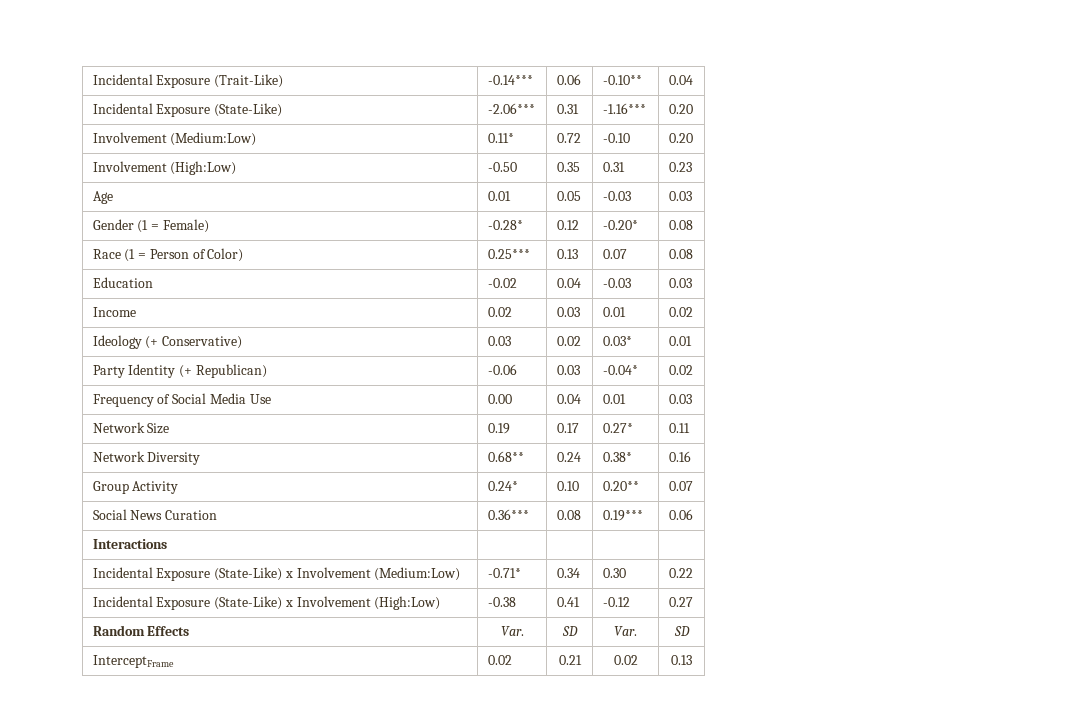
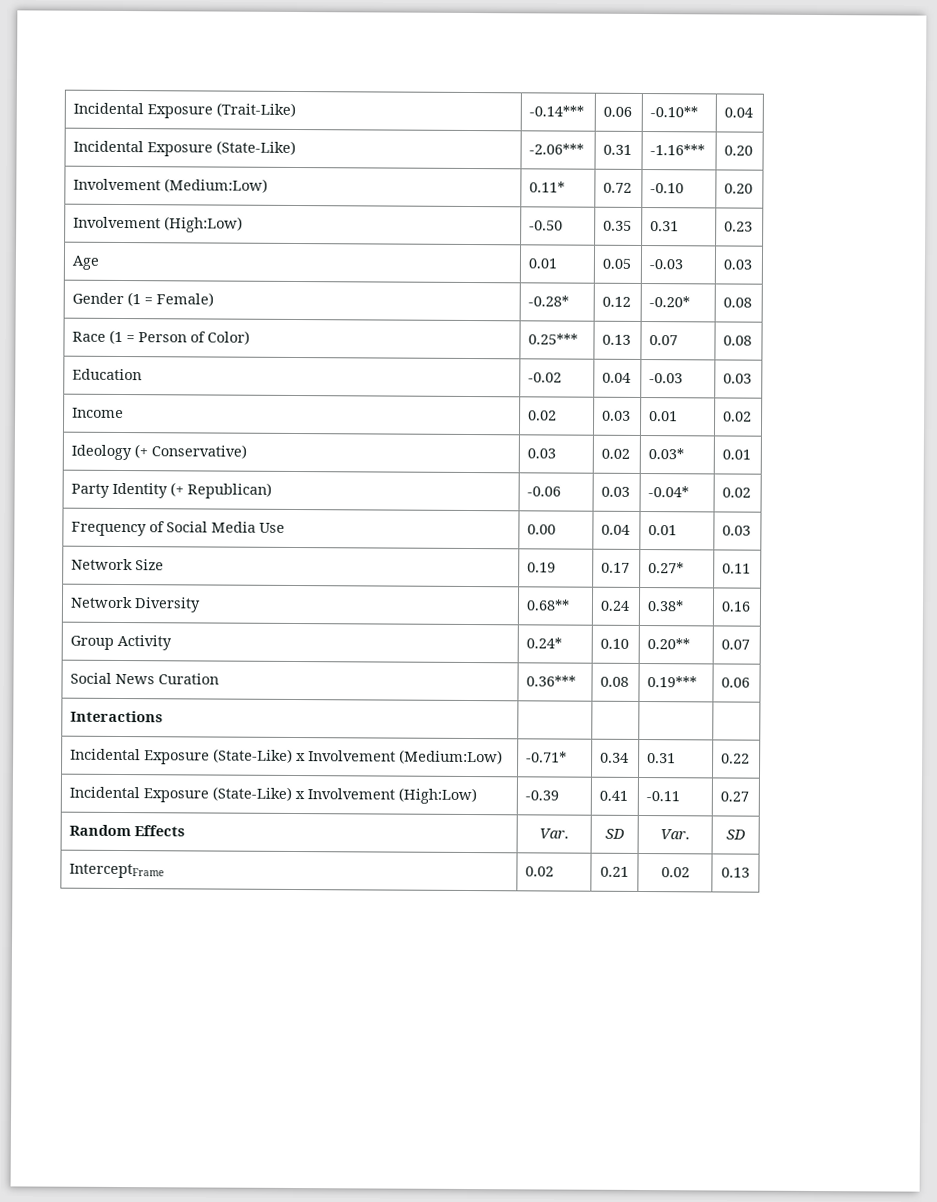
[602,568,626,578] 0.30 -> [647,753,677,764] 0.31
[487,597,516,607] -0.38 -> [525,790,560,801] -0.39
[602,597,630,607] -0.12 -> [646,791,681,802] -0.11

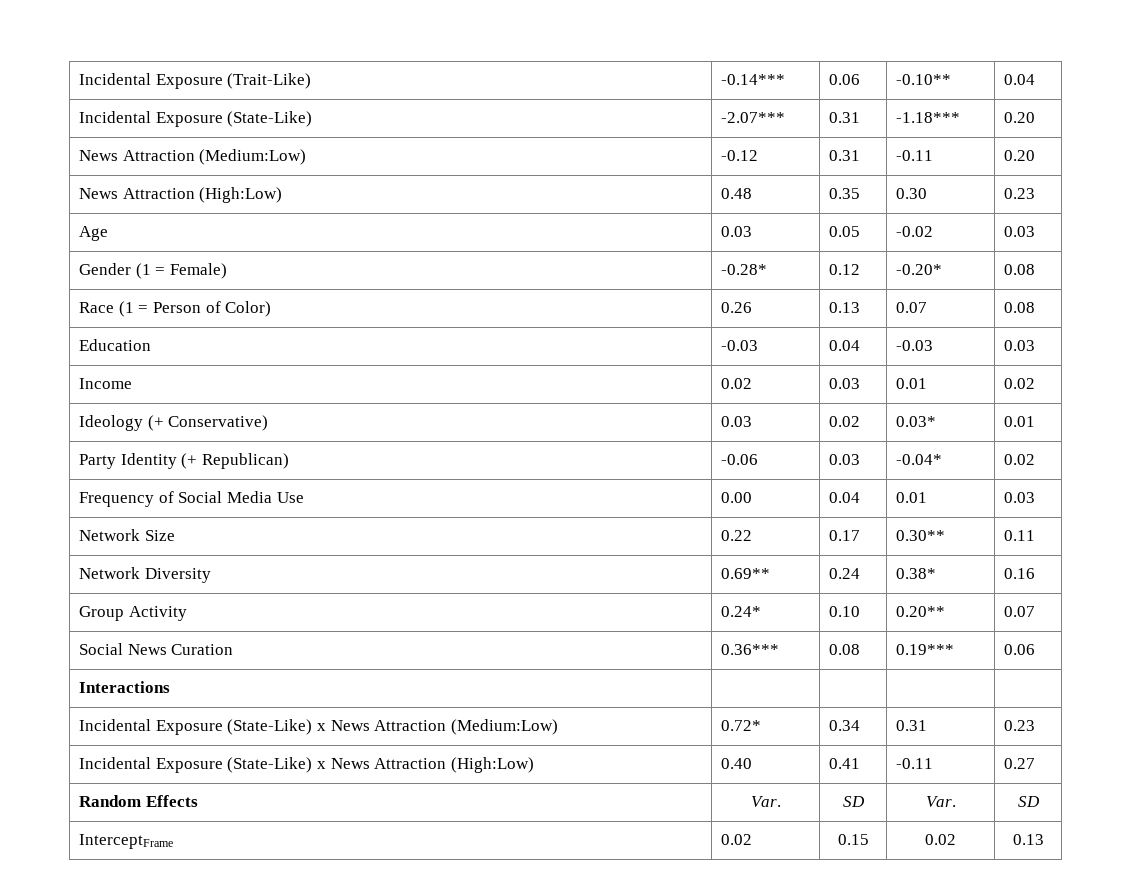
[529,143,585,155] [603,144,633,155] [650,144,706,156] [724,145,754,156] [73,178,269,193] [529,181,566,193] [603,182,633,193] [650,183,685,194] [724,183,754,194] [73,216,244,233] [529,220,564,231] -2.06*** | 0.31 | -1.16*** | 0.20 // Involvement (Medium:Low) | 0.11* | 0.72 | -0.10 | 0.20 // Involvement (High:Low) | -0.50 -> [721,112,786,123] [829,112,861,123] [896,112,961,123] [1004,112,1036,123] [79,149,307,165] [721,150,759,161] [829,150,861,161] [896,150,934,161] [1004,150,1036,161] [79,187,283,203] [721,188,753,199] -2.07*** | 0.31 | -1.18*** | 0.20 // News Attraction (Medium:Low) | -0.12 | 0.31 | -0.11 | 0.20 // News Attraction (High:Low) | 0.48
[650,221,680,232] 0.31 -> [896,188,928,199] 0.30
[528,258,558,269] 0.01 -> [721,226,753,237] 0.03
[649,259,684,270] -0.03 -> [896,226,934,237] -0.02
[528,333,579,345] 0.25*** -> [721,302,753,313] 0.26
[528,372,563,383] -0.02 -> [721,340,759,351] -0.03
[527,562,557,573] 0.19 -> [721,530,753,541] 0.22
[648,562,685,574] 0.27* -> [896,530,946,541] 0.30**
[526,599,571,611] 0.68** -> [721,568,771,579] 0.69**
[308,749,504,765] [526,751,568,763] Involvement (Medium:Low) | -0.71* -> [330,719,558,735] [721,720,762,731] News Attraction (Medium:Low) | 0.72*
[721,753,751,764] [69,786,478,805] [525,790,560,801] 0.22 // Incidental Exposure (State-Like) x Involvement (High:Low) | -0.39 -> [1004,720,1036,731] [79,757,534,773] [721,758,753,769] 0.23 // Incidental Exposure (State-Like) x News Attraction (High:Low) | 0.40
[600,866,629,877] 0.21 -> [837,834,869,845] 0.15

